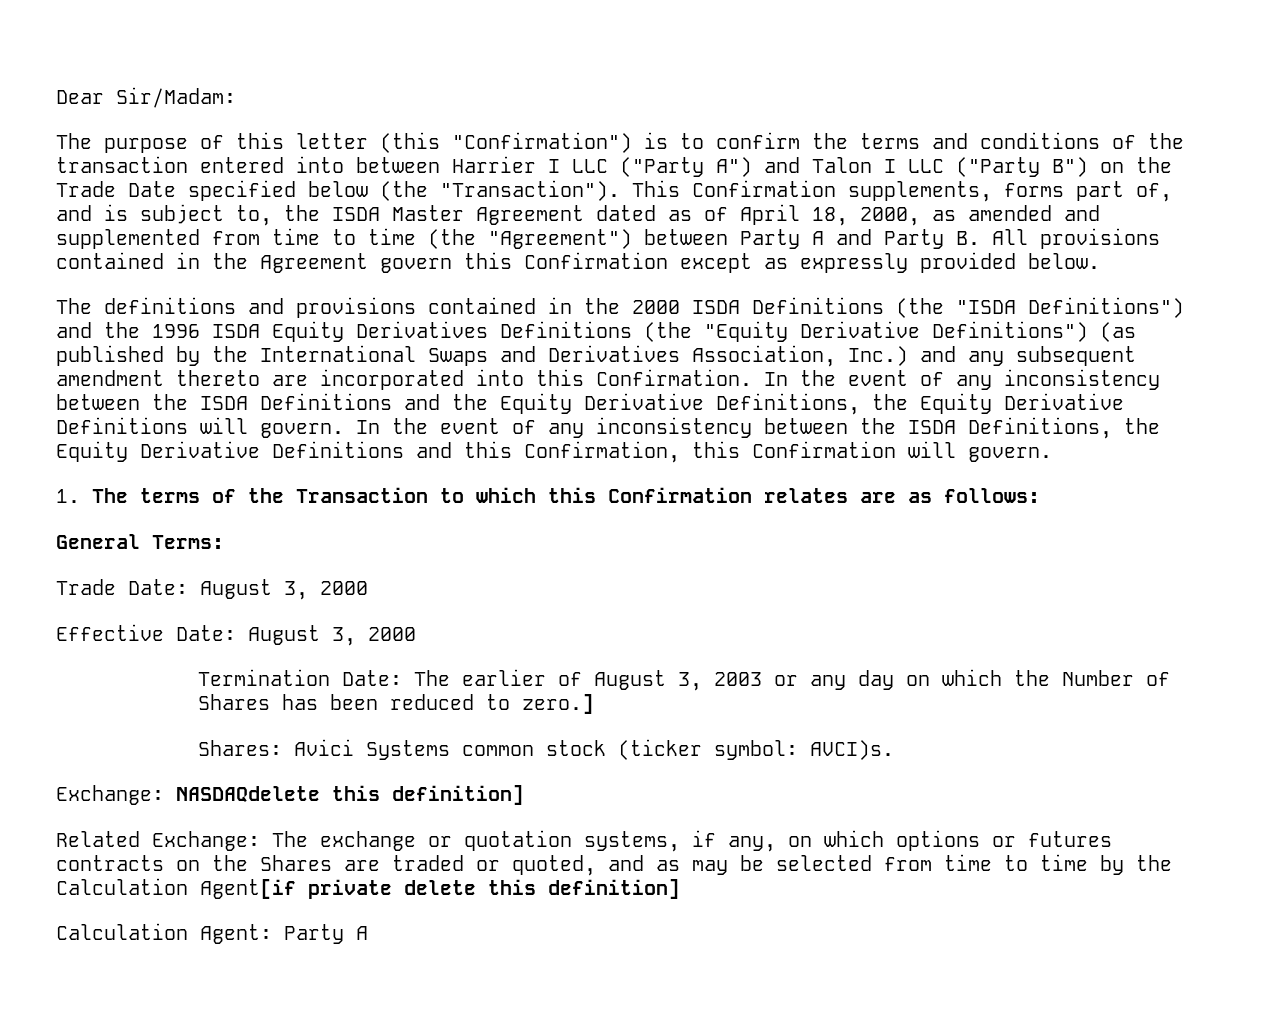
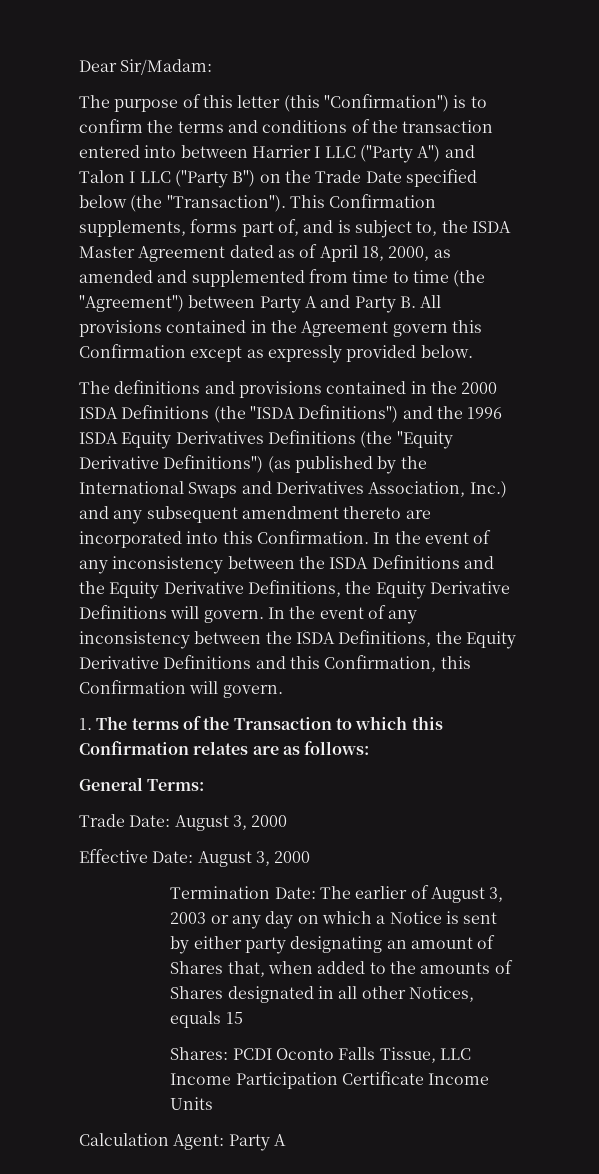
[1013,670,1170,686] [197,694,594,714] [197,739,894,760] [56,785,524,805] [56,830,1112,852] [56,854,1172,876] [56,878,680,899] the Number of Shares has been reduced to zero.] // Shares: Avici Systems common stock (ticker symbol: AVCI)s. // Exchange: NASDAQdelete this definition] // Related Exchange: The exchange or quotation systems, if any, on which options or futures contracts on the Shares are traded or quoted, and as may be selected from time to time by the Calculation Agent[if private delete this definition] -> [376,911,498,924] [170,935,496,954] [170,960,513,977] [170,986,474,1003] [170,1011,243,1028] [170,1047,471,1063] [170,1071,490,1089] [170,1097,214,1110] a Notice is sent by either party designating an amount of Shares that, when added to the amounts of Shares designated in all other Notices, equals 15 // Shares: PCDI Oconto Falls Tissue, LLC Income Participation Certificate Income Units

